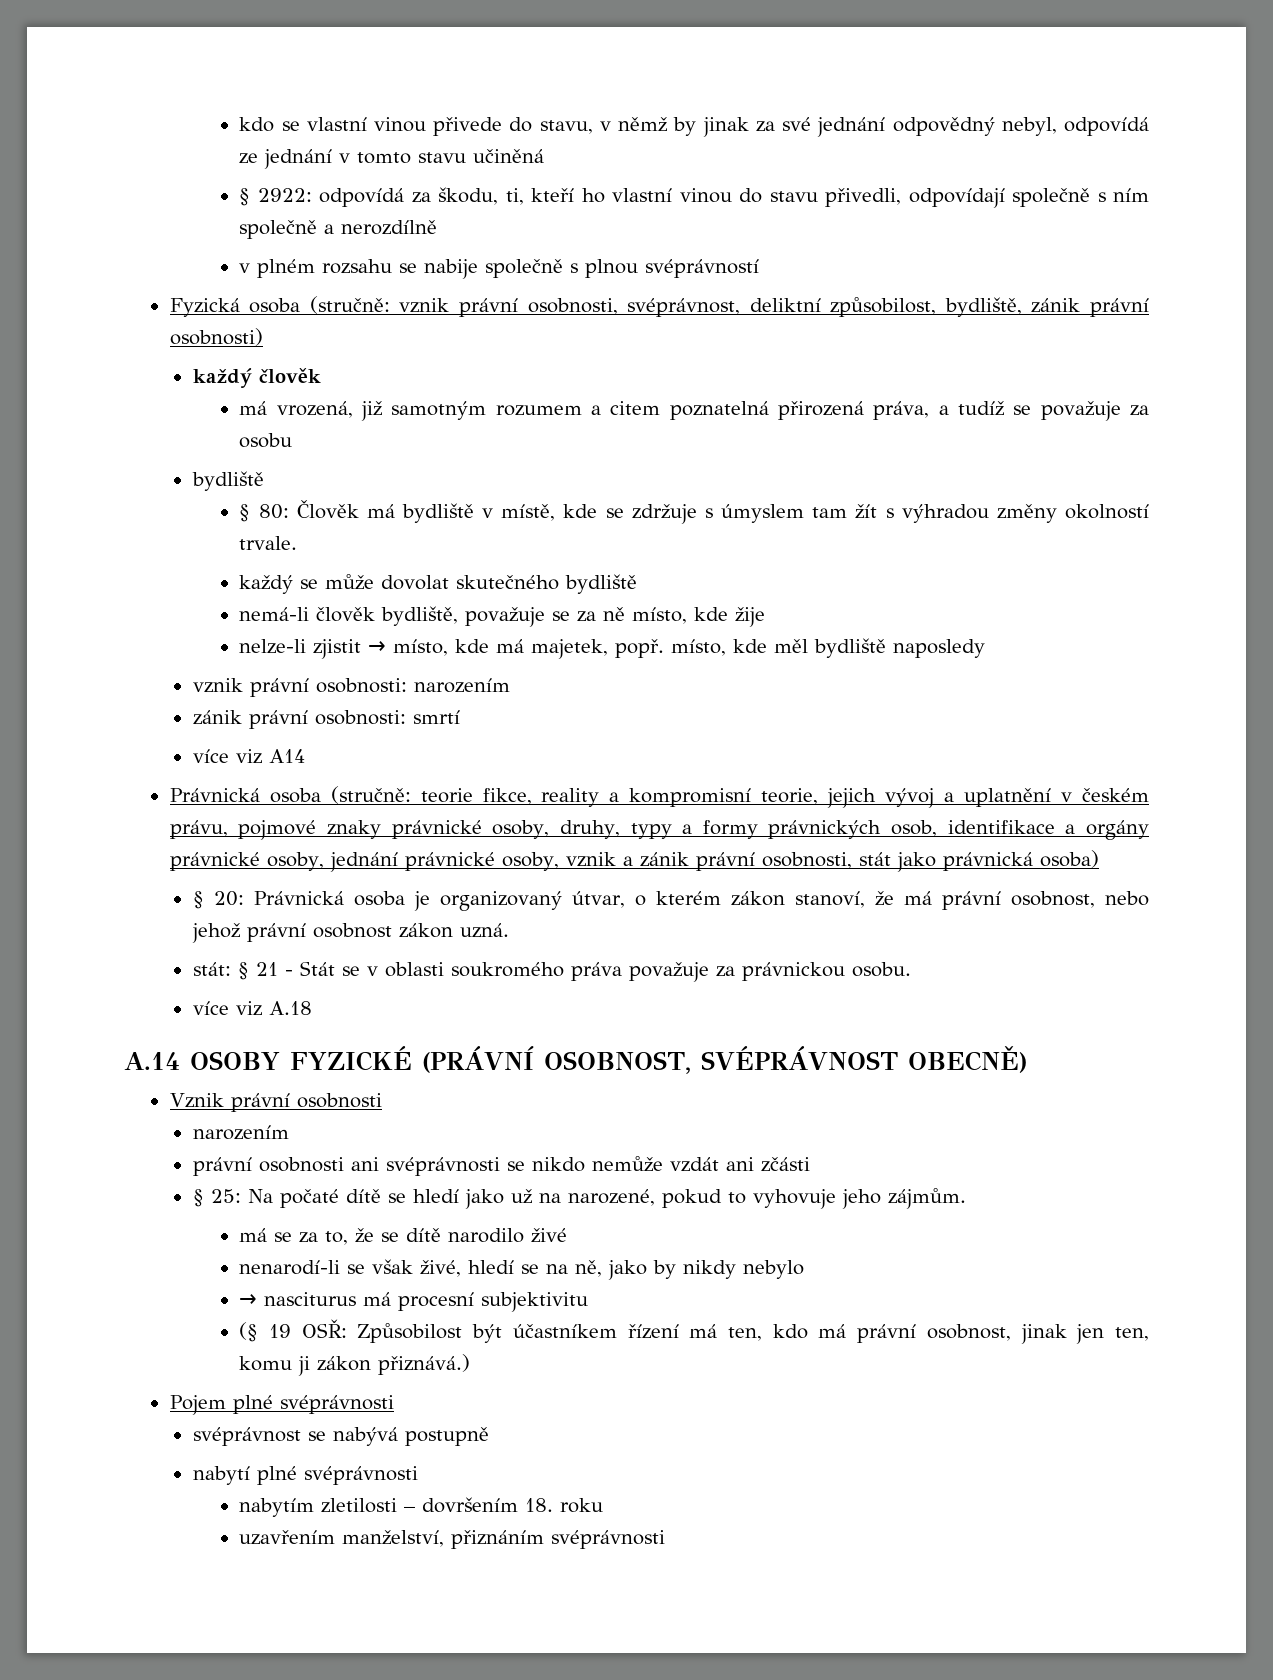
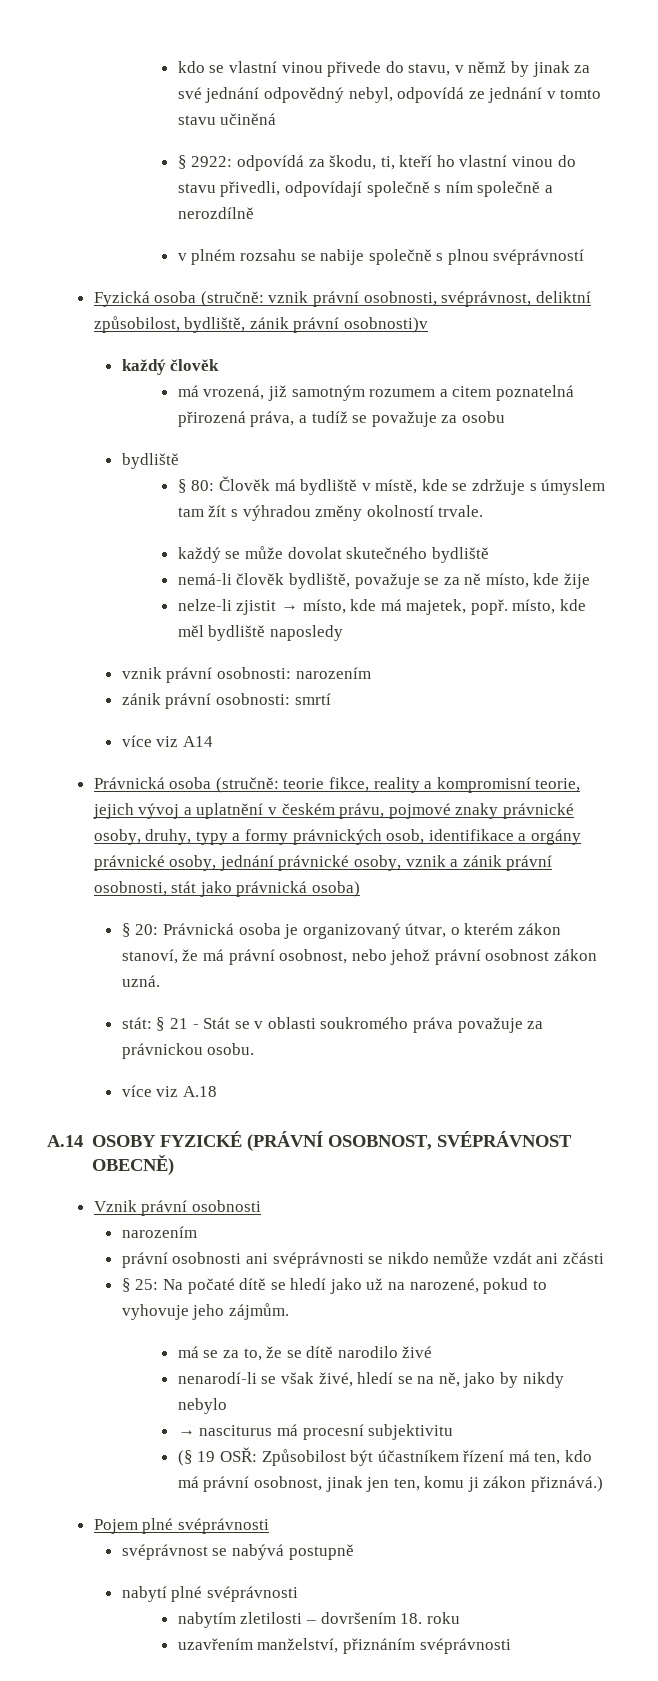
[169,328,263,346] osobnosti) -> [344,317,429,333] osobnosti)v

